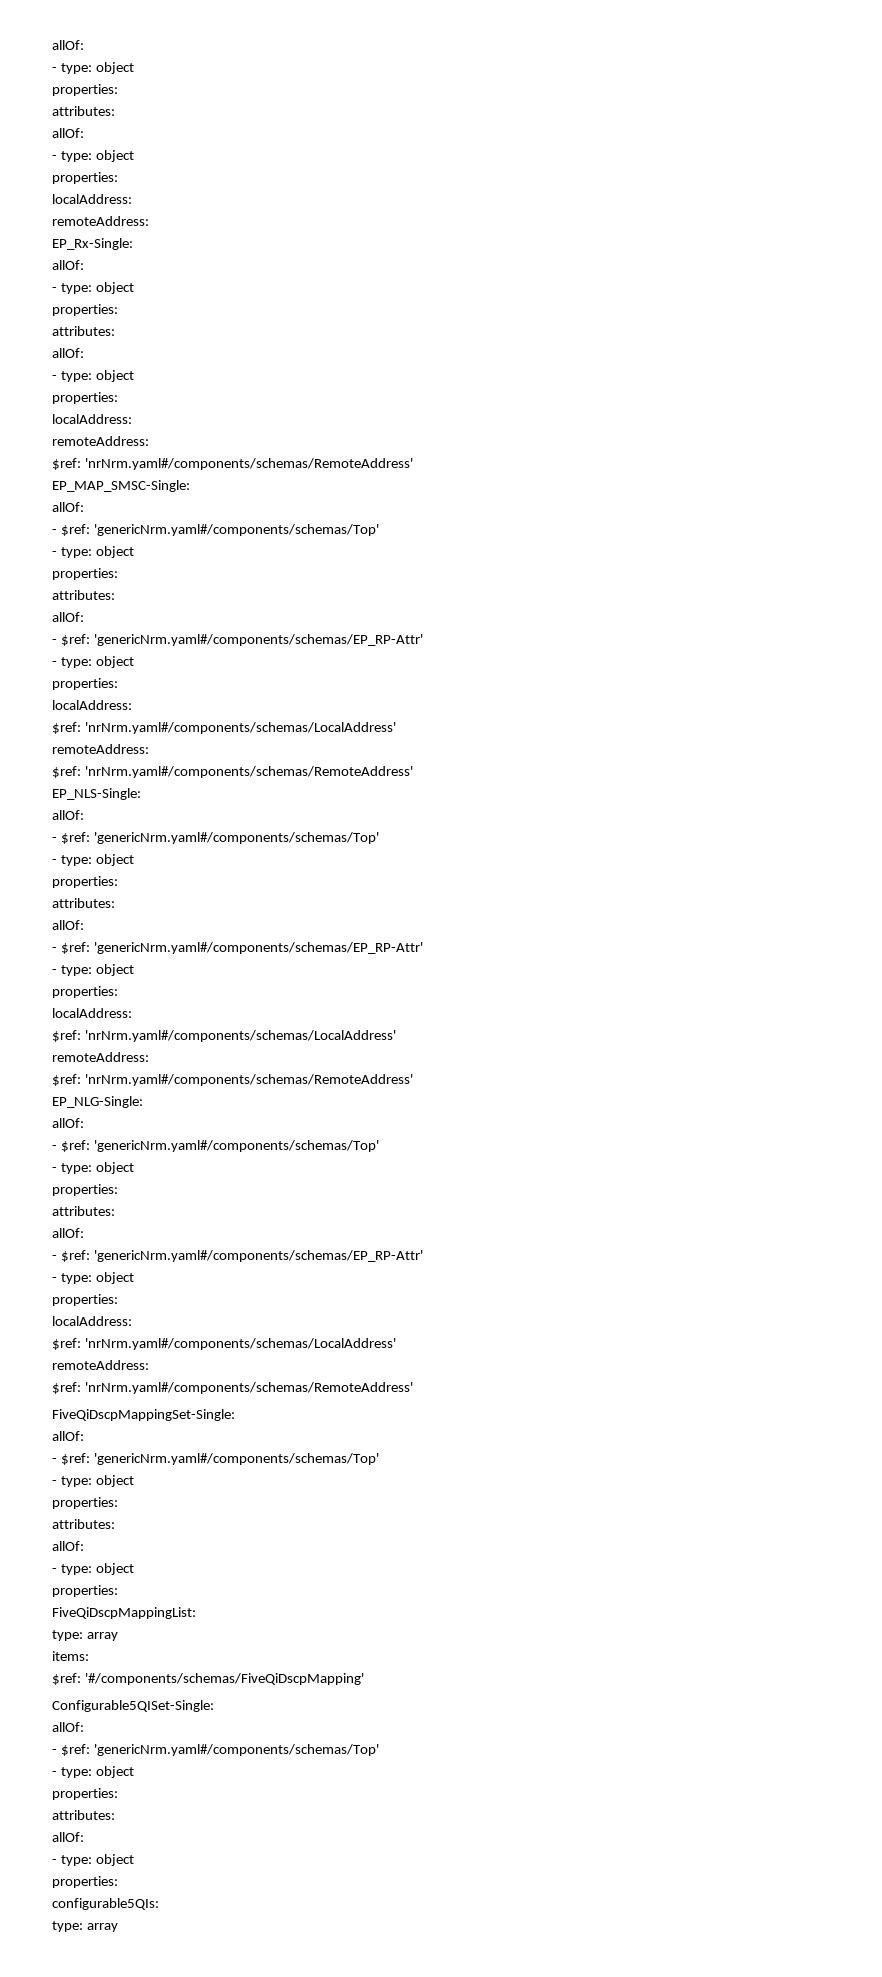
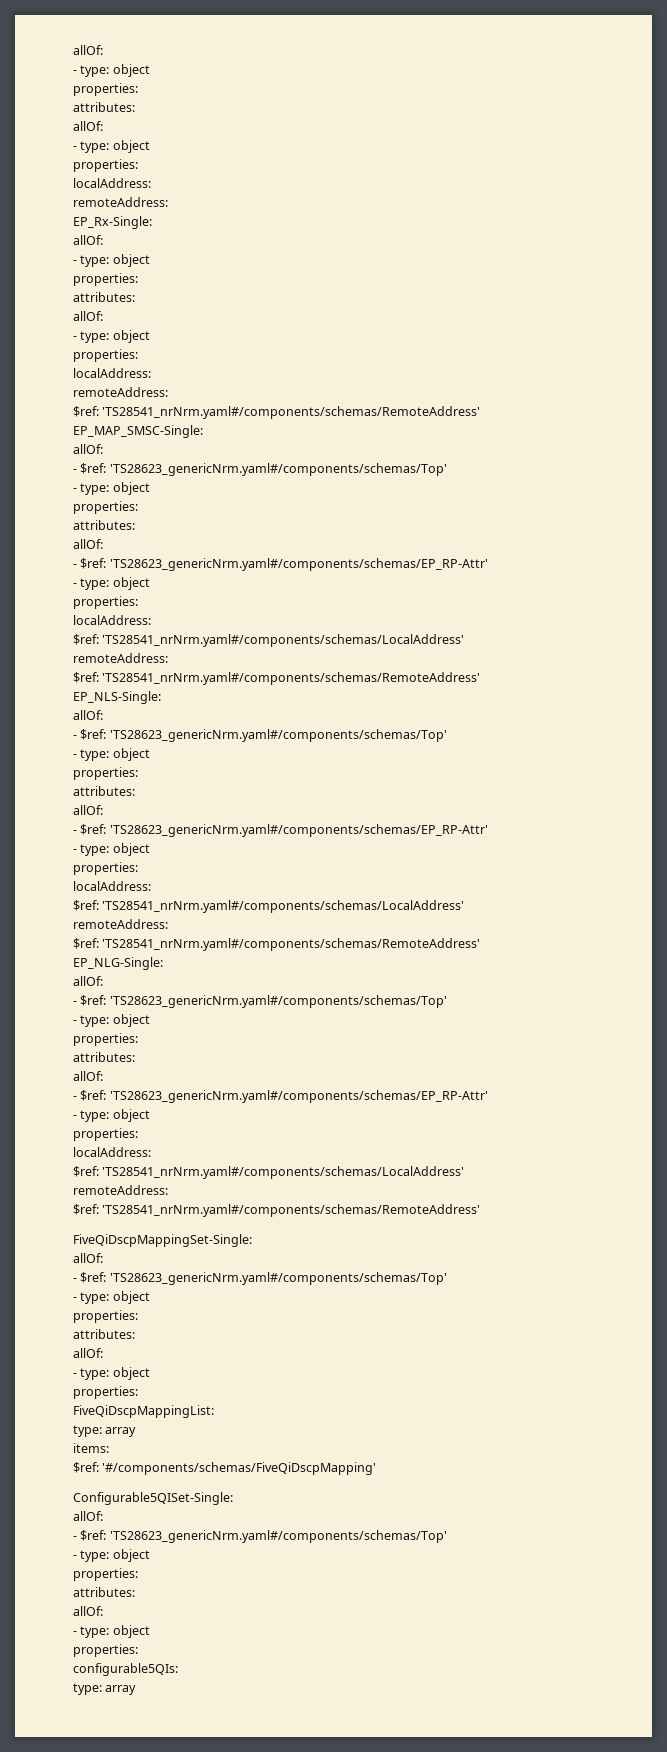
[84,458,413,470] 'nrNrm.yaml#/components/schemas/RemoteAddress' -> [102,406,481,419] 'TS28541_nrNrm.yaml#/components/schemas/RemoteAddress'
[93,524,379,536] [52,546,134,558] [52,568,118,580] [52,590,115,600] [52,612,84,622] [52,634,423,646] [52,656,134,668] [52,678,118,690] [52,700,132,710] [52,722,396,734] [52,744,149,754] [52,766,413,778] 'genericNrm.yaml#/components/schemas/Top' // - type: object // properties: // attributes: // allOf: // - $ref: 'genericNrm.yaml#/components/schemas/EP_RP-Attr' // - type: object // properties: // localAddress: // $ref: 'nrNrm.yaml#/components/schemas/LocalAddress' // remoteAddress: // $ref: 'nrNrm.yaml#/components/schemas/RemoteAddress' -> [109,463,447,476] [73,482,150,495] [73,501,138,514] [73,520,135,530] [73,539,103,549] [73,558,488,571] [73,577,150,590] [73,596,138,609] [73,615,151,625] [73,634,465,647] [73,653,168,663] [73,672,481,685] 'TS28623_genericNrm.yaml#/components/schemas/Top' // - type: object // properties: // attributes: // allOf: // - $ref: 'TS28623_genericNrm.yaml#/components/schemas/EP_RP-Attr' // - type: object // properties: // localAddress: // $ref: 'TS28541_nrNrm.yaml#/components/schemas/LocalAddress' // remoteAddress: // $ref: 'TS28541_nrNrm.yaml#/components/schemas/RemoteAddress'
[93,832,379,844] [52,854,134,866] [52,876,118,888] [52,898,115,908] [52,920,84,930] [52,942,423,954] [52,964,134,976] [52,986,118,998] [52,1008,132,1018] [52,1030,396,1042] [52,1052,149,1062] [52,1074,413,1086] 'genericNrm.yaml#/components/schemas/Top' // - type: object // properties: // attributes: // allOf: // - $ref: 'genericNrm.yaml#/components/schemas/EP_RP-Attr' // - type: object // properties: // localAddress: // $ref: 'nrNrm.yaml#/components/schemas/LocalAddress' // remoteAddress: // $ref: 'nrNrm.yaml#/components/schemas/RemoteAddress' -> [109,729,447,742] [73,748,150,761] [73,767,138,780] [73,786,135,796] [73,805,103,815] [73,824,488,837] [73,843,150,856] [73,862,138,875] [73,881,151,891] [73,900,465,913] [73,919,168,929] [73,938,481,951] 'TS28623_genericNrm.yaml#/components/schemas/Top' // - type: object // properties: // attributes: // allOf: // - $ref: 'TS28623_genericNrm.yaml#/components/schemas/EP_RP-Attr' // - type: object // properties: // localAddress: // $ref: 'TS28541_nrNrm.yaml#/components/schemas/LocalAddress' // remoteAddress: // $ref: 'TS28541_nrNrm.yaml#/components/schemas/RemoteAddress'
[93,1140,379,1152] [52,1162,134,1174] [52,1184,118,1196] [52,1206,115,1216] [52,1228,84,1238] [52,1250,423,1262] [52,1272,134,1284] [52,1294,118,1306] [52,1316,132,1326] [52,1338,396,1350] [52,1360,149,1370] [52,1382,413,1394] 'genericNrm.yaml#/components/schemas/Top' // - type: object // properties: // attributes: // allOf: // - $ref: 'genericNrm.yaml#/components/schemas/EP_RP-Attr' // - type: object // properties: // localAddress: // $ref: 'nrNrm.yaml#/components/schemas/LocalAddress' // remoteAddress: // $ref: 'nrNrm.yaml#/components/schemas/RemoteAddress' -> [109,995,447,1008] [73,1014,150,1027] [73,1033,138,1046] [73,1052,135,1062] [73,1071,103,1081] [73,1090,488,1103] [73,1109,150,1122] [73,1128,138,1141] [73,1147,151,1157] [73,1166,465,1179] [73,1185,168,1195] [73,1204,481,1217] 'TS28623_genericNrm.yaml#/components/schemas/Top' // - type: object // properties: // attributes: // allOf: // - $ref: 'TS28623_genericNrm.yaml#/components/schemas/EP_RP-Attr' // - type: object // properties: // localAddress: // $ref: 'TS28541_nrNrm.yaml#/components/schemas/LocalAddress' // remoteAddress: // $ref: 'TS28541_nrNrm.yaml#/components/schemas/RemoteAddress'
[93,1453,379,1465] 'genericNrm.yaml#/components/schemas/Top' -> [109,1272,447,1285] 'TS28623_genericNrm.yaml#/components/schemas/Top'
[93,1744,379,1756] 'genericNrm.yaml#/components/schemas/Top' -> [109,1530,447,1543] 'TS28623_genericNrm.yaml#/components/schemas/Top'

